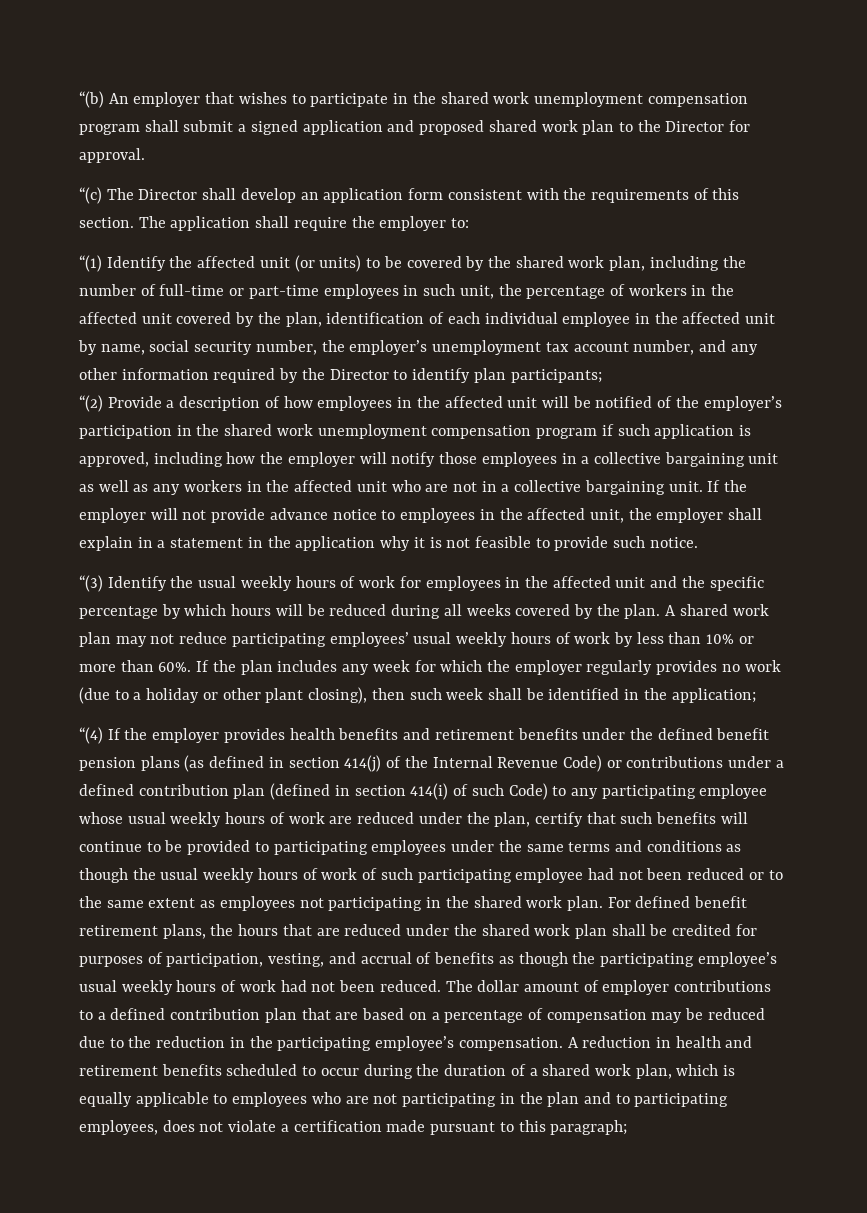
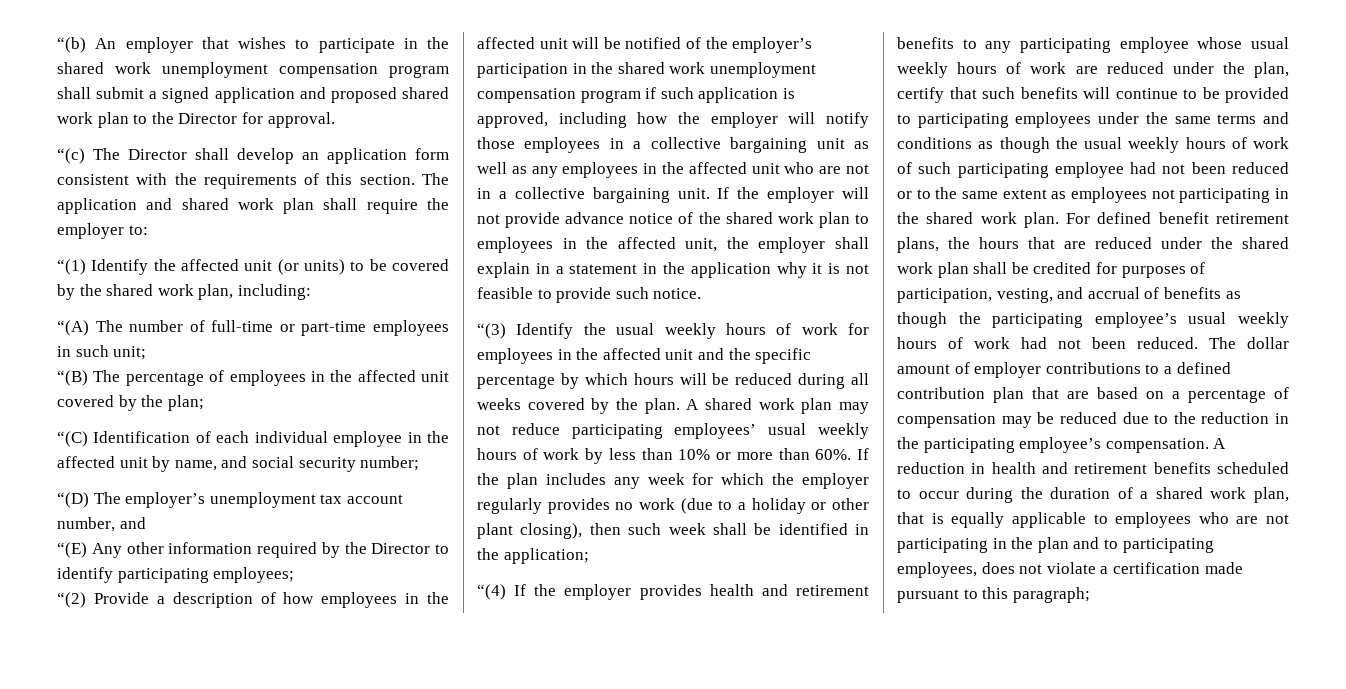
(251, 223) none -> [146,198,315,214] and shared work plan
[649,256,746,271] including the -> [237,284,311,300] [57,320,123,336] including: // “(A) The
[459,284,687,299] unit, the percentage of workers -> [113,346,147,360] [57,370,306,386] unit; // “(B) The percentage of employees
[285,312,425,327] plan, identification -> [167,395,204,411] [57,431,191,447] plan; // “(C) Identification
(145, 349) none -> [221,456,248,468] and
[255,340,345,355] number, the -> [360,456,420,471] [57,492,121,508] number; // “(D) The
[730,344,758,355] any -> [57,542,122,558] // “(E) Any
[473,368,602,383] plan participants; -> [117,567,295,583] participating employees;
[183,480,242,492] workers -> [562,162,639,178] employees
(377, 514) none -> [678,212,850,228] of the shared work plan
[338,728,770,740] [79,755,784,772] [79,783,548,800] benefits and retirement benefits under the defined benefit pension plans (as defined in section 414(j) of the Internal Revenue Code) or contributions under a defined contribution plan (defined in section 414(i) of such Code) -> [761,584,869,596] [897,37,954,49] and retirement benefits
[676,1064,719,1076] which -> [897,512,924,524] that

